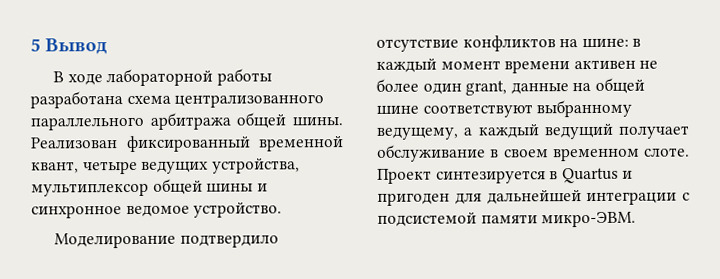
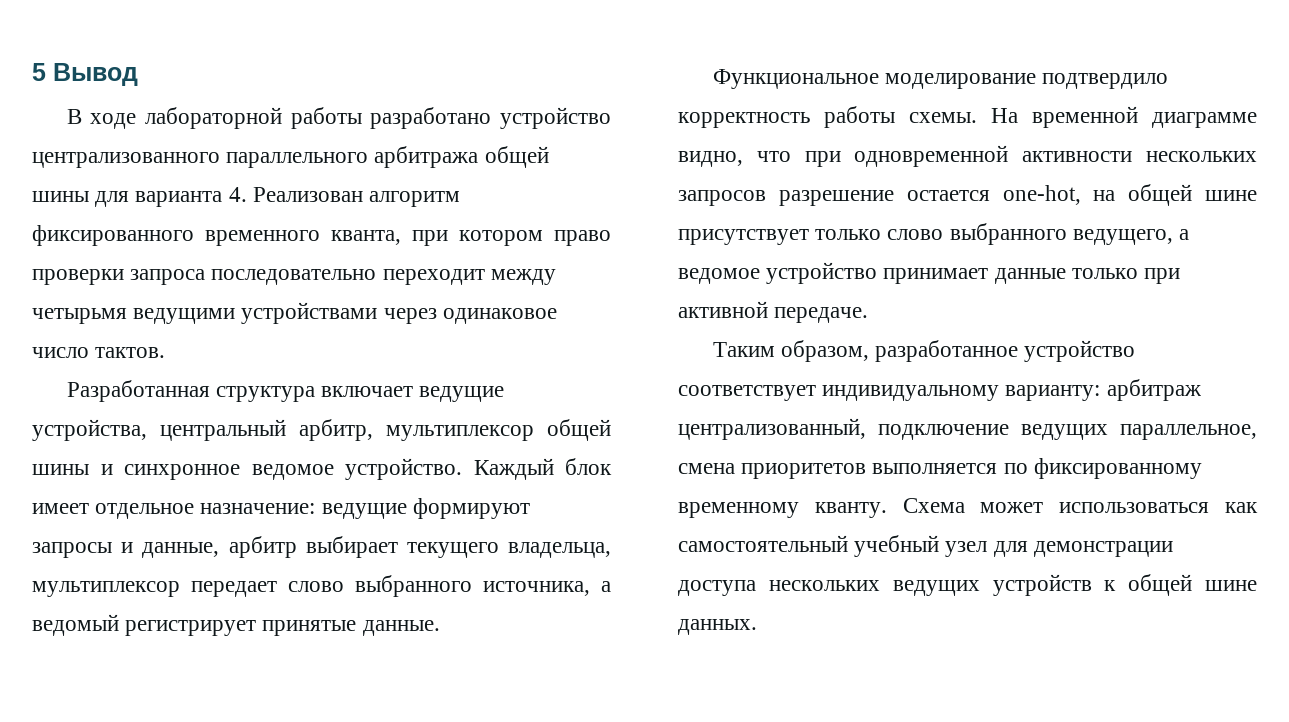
[30,91,171,109] разработана схема -> [370,107,611,129] разработано устройство
[292,117,344,127] [30,135,344,153] [31,157,300,175] шины. Реализован фиксированный временной квант, четыре ведущих устройства, -> [32,187,461,207] [32,225,611,246] [32,269,556,285] [32,302,557,324] [32,347,166,358] [66,380,505,402] [32,419,373,441] шины для варианта 4. Реализован алгоритм фиксированного временного кванта, при котором право проверки запроса последовательно переходит между четырьмя ведущими устройствами через одинаковое число тактов. // Разработанная структура включает ведущие устройства, центральный арбитр,
[54,232,279,249] [376,35,642,52] [376,57,659,74] [376,77,645,96] [376,99,633,118] [376,122,689,140] [377,144,690,162] [377,167,634,184] [377,189,690,206] [377,211,637,228] // Моделирование подтвердило отсутствие конфликтов на шине: в каждый момент времени активен не более один grant, данные на общей шине соответствуют выбранному ведущему, а каждый ведущий получает обслуживание в своем временном слоте. Проект синтезируется в Quartus и пригоден для дальнейшей интеграции с подсистемой памяти микро-ЭВМ. -> [473,458,612,480] [32,498,530,519] [32,536,611,558] [32,575,611,597] [32,614,440,636] [712,69,1169,89] [678,106,1257,128] [678,145,1257,167] [678,184,1257,206] [678,223,1190,245] [678,262,1181,284] [678,301,869,323] [712,340,1136,362] [678,379,1201,401] [678,418,1257,440] [678,458,1202,479] [678,498,1258,518] [678,535,1173,557] [678,574,1257,596] [678,619,757,635] Каждый блок имеет отдельное назначение: ведущие формируют запросы и данные, арбитр выбирает текущего владельца, мультиплексор передает слово выбранного источника, а ведомый регистрирует принятые данные. // Функциональное моделирование подтвердило корректность работы схемы. На временной диаграмме видно, что при одновременной активности нескольких запросов разрешение остается one-hot, на общей шине присутствует только слово выбранного ведущего, а ведомое устройство принимает данные только при активной передаче. // Таким образом, разработанное устройство соответствует индивидуальному варианту: арбитраж централизованный, подключение ведущих параллельное, смена приоритетов выполняется по фиксированному временному кванту. Схема может использоваться как самостоятельный учебный узел для демонстрации доступа нескольких ведущих устройств к общей шине данных.

